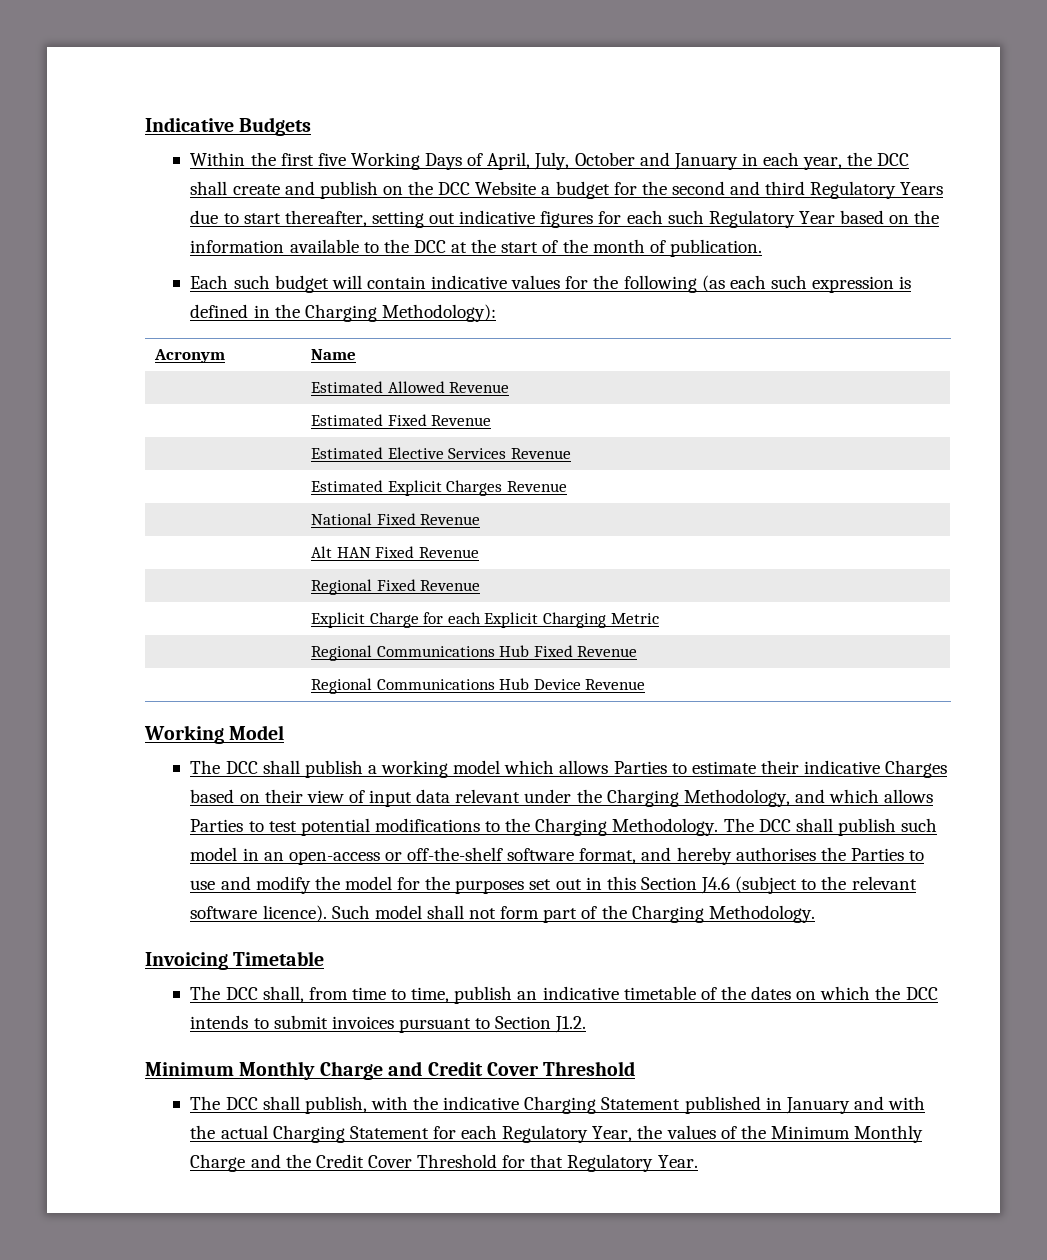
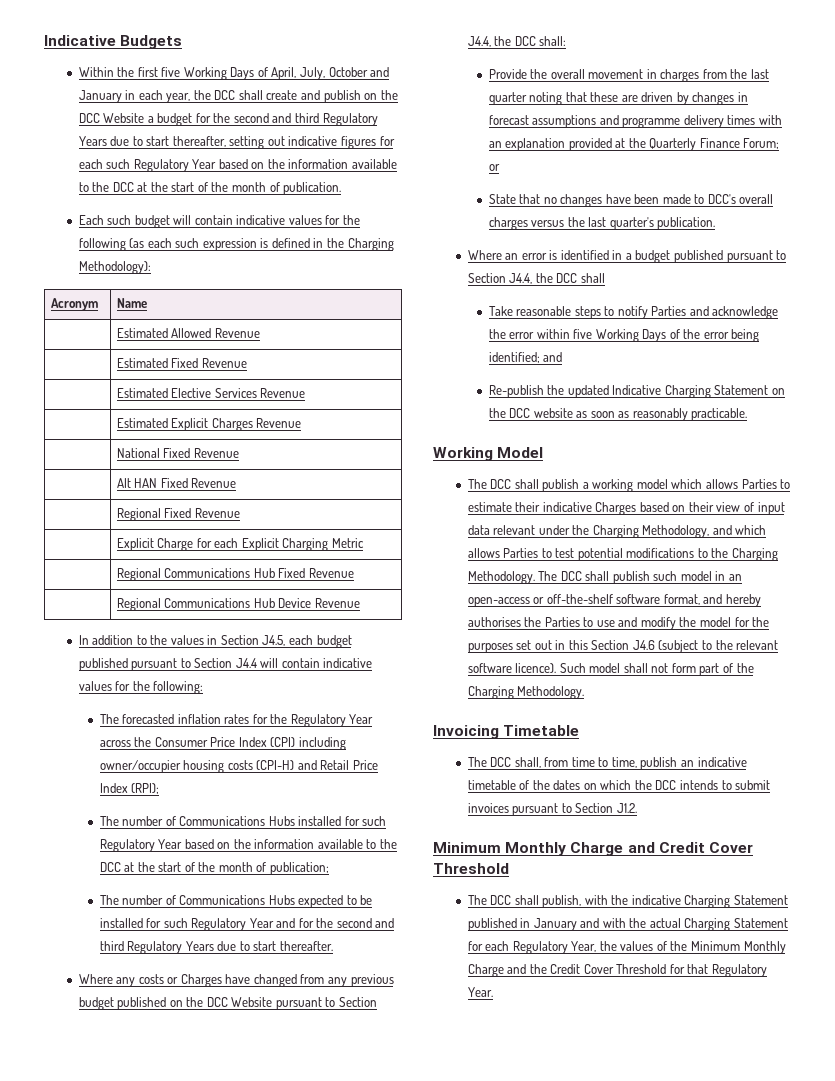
(646, 684) none -> [78,635,352,648] [78,658,373,671] [78,681,204,694] [99,714,374,727] [99,737,346,750] [99,760,378,773] [99,783,160,794] [99,816,387,826] [99,839,397,852] [99,862,329,875] [99,895,373,908] [99,918,395,931] [99,941,333,954] [78,974,394,987] [78,997,377,1010] [467,36,567,47] [488,69,769,82] [488,92,748,105] [488,115,782,128] [488,138,780,151] [488,164,500,171] [488,194,774,207] [488,217,716,230] [467,250,787,263] [467,273,605,284] [488,306,779,319] [488,329,760,342] [488,352,563,363] [488,385,785,398] [488,408,748,421] // In addition to the values in Section J4.5, each budget published pursuant to Section J4.4 will contain indicative values for the following: // The forecasted inflation rates for the Regulatory Year across the Consumer Price Index (CPI) including owner/occupier housing costs (CPI-H) and Retail Price Index (RPI); // The number of Communications Hubs installed for such Regulatory Year based on the information available to the DCC at the start of the month of publication; // The number of Communications Hubs expected to be installed for such Regulatory Year and for the second and third Regulatory Years due to start thereafter. // Where any costs or Charges have changed from any previous budget published on the DCC Website pursuant to Section J4.4, the DCC shall: // Provide the overall movement in charges from the last quarter noting that these are driven by changes in forecast assumptions and programme delivery times with an explanation provided at the Quarterly Finance Forum; or // State that no changes have been made to DCC's overall charges versus the last quarter's publication. // Where an error is identified in a budget published pursuant to Section J4.4, the DCC shall // Take reasonable steps to notify Parties and acknowledge the error within five Working Days of the error being identified; and // Re-publish the updated Indicative Charging Statement on the DCC website as soon as reasonably practicable.

